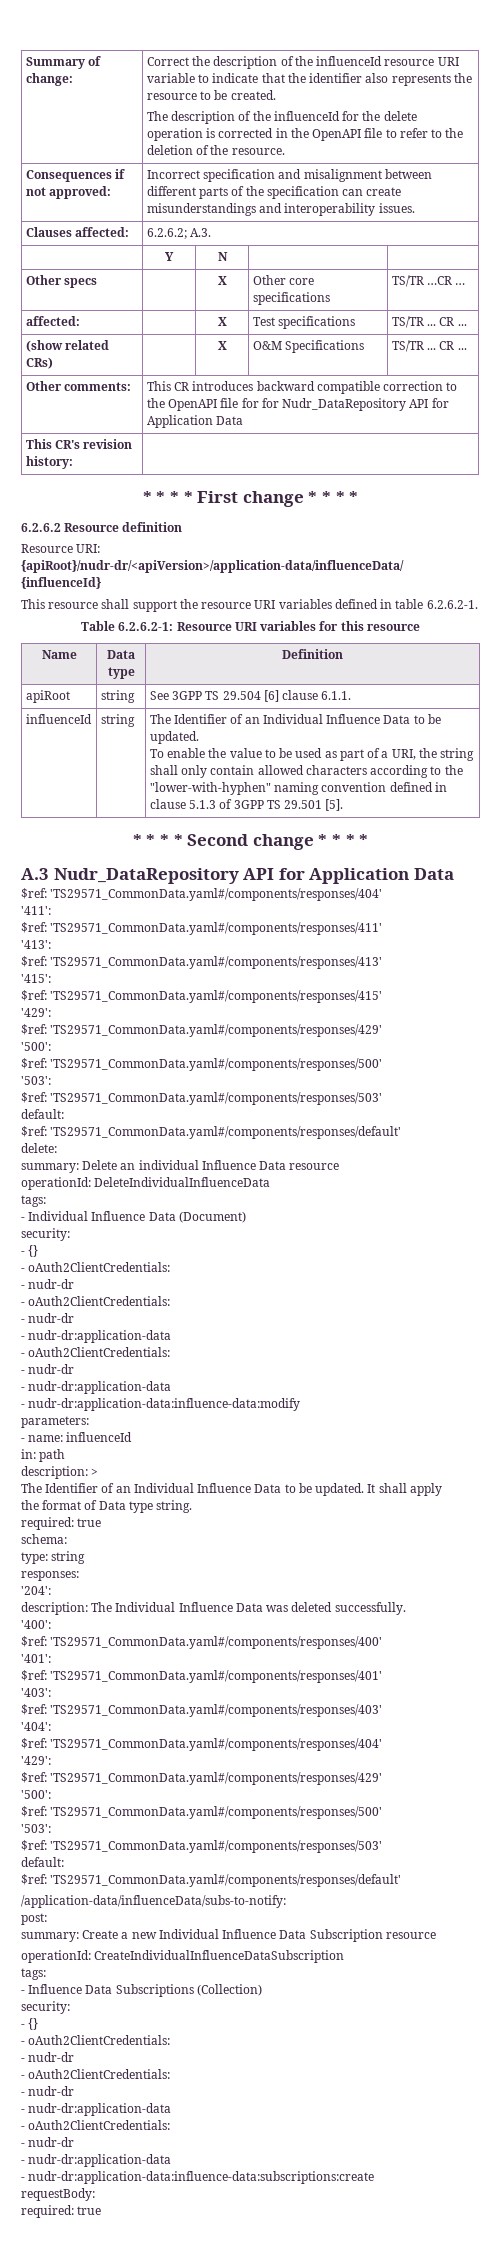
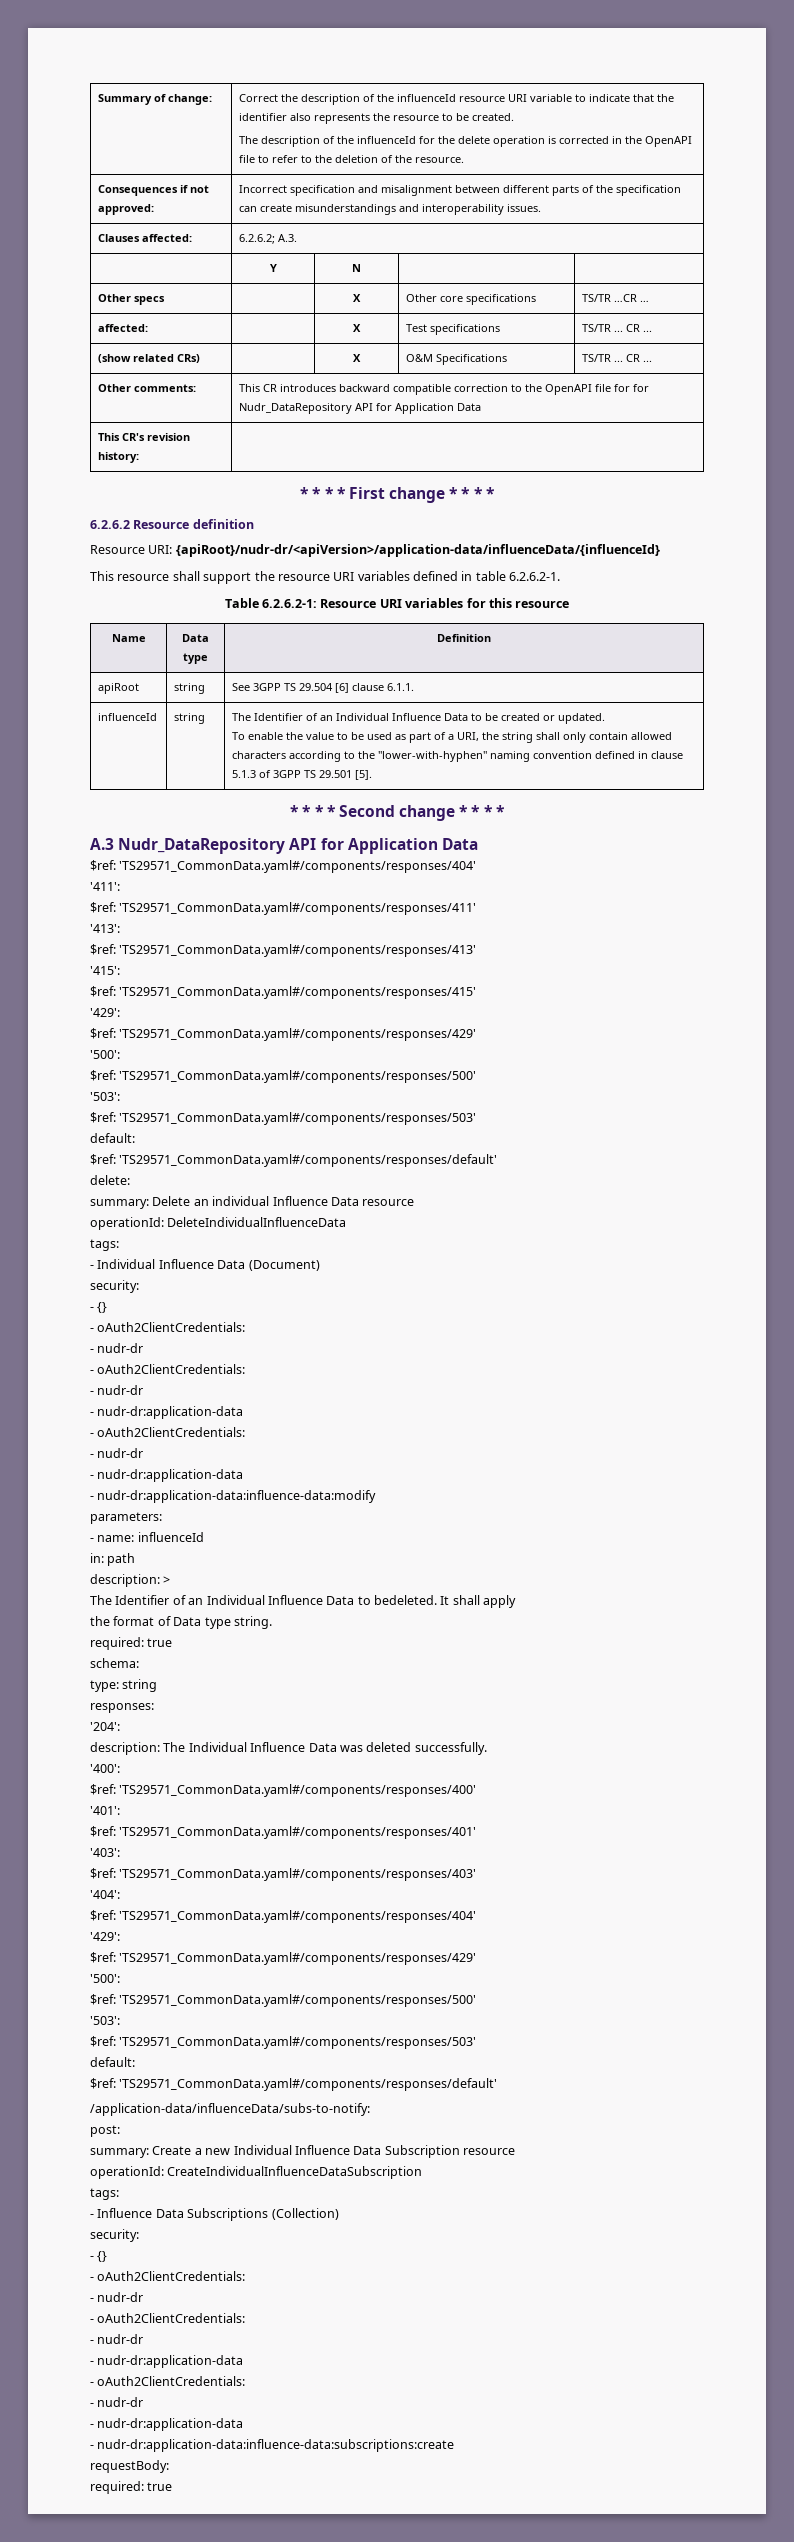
(441, 719) none -> [501,713,556,721] created or
[298,1483,365,1496] be updated. -> [374,1595,437,1605] bedeleted.

